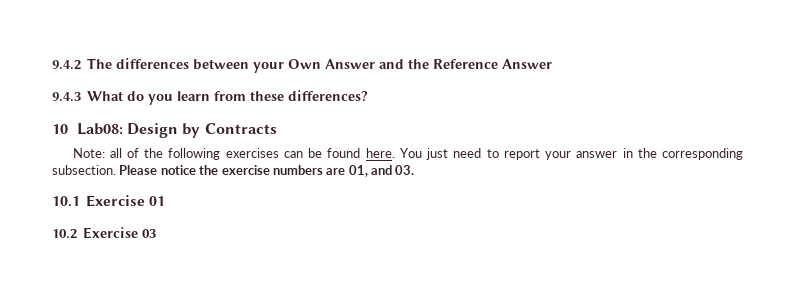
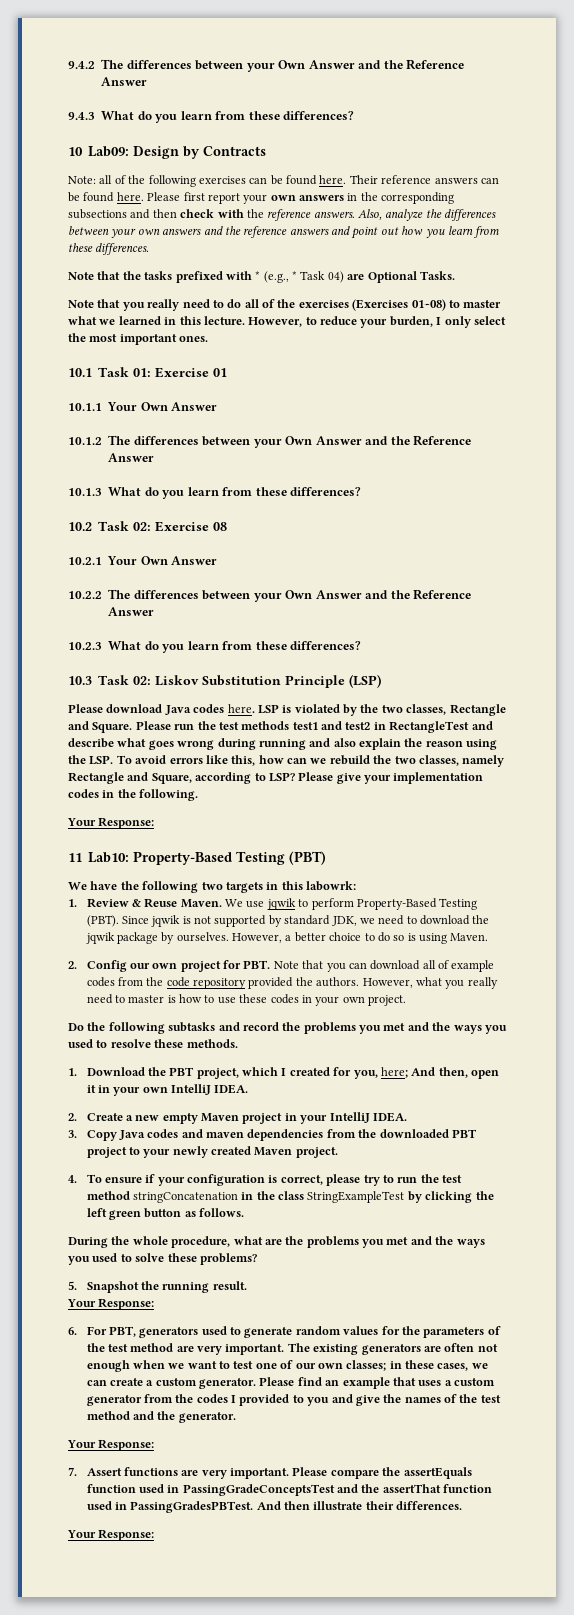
[76,123,123,135] Lab08: -> [88,146,130,157] Lab09:
[399,148,744,160] [52,165,415,177] You just need to report your answer in the corresponding subsection. Please notice the exercise numbers are 01, and 03. -> [349,175,499,184] [68,192,455,204] [68,209,497,221] [68,226,500,239] [68,243,150,255] [68,271,455,283] [68,299,502,311] [68,316,506,328] [68,333,209,345] Their reference answers can be found here. Please first report your own answers in the corresponding subsections and then check with the reference answers. Also, analyze the differences between your own answers and the reference answers and point out how you learn from these differences. // Note that the tasks prefixed with * (e.g., * Task 04) are Optional Tasks. // Note that you really need to do all of the exercises (Exercises 01~08) to master what we learned in this lecture. However, to reduce your burden, I only select the most important ones.
(80, 201) none -> [98,367,152,377] Task 01:
[52,227,157,239] 10.2 Exercise 03 -> [68,402,218,411] [68,435,472,448] [108,453,155,462] [68,487,362,499] [68,521,228,532] [68,556,218,565] [68,589,472,602] [108,607,155,616] [68,641,362,653] [68,674,382,688] [68,704,506,716] [68,721,493,733] [68,738,498,750] [68,755,505,767] [68,772,484,784] [68,789,199,801] [67,817,155,829] [68,851,327,865] [68,881,356,893] [68,898,478,910] [86,915,490,927] [85,932,489,944] [68,960,495,972] [86,977,498,989] [86,994,407,1006] [68,1022,507,1034] [68,1039,238,1048] [68,1067,500,1079] [86,1084,249,1096] [68,1112,407,1124] [68,1129,477,1141] [86,1146,338,1158] [68,1174,463,1186] [86,1191,494,1203] [86,1208,245,1220] [68,1236,485,1248] [68,1253,257,1265] [68,1281,247,1293] [67,1298,155,1310] [68,1326,501,1338] [86,1343,498,1355] [86,1360,488,1372] [86,1377,496,1389] [86,1394,501,1406] [86,1411,236,1423] [67,1439,155,1451] [68,1467,472,1479] [86,1484,493,1496] [86,1501,463,1513] [67,1529,155,1541] 10.1.1 Your Own Answer // 10.1.2 The differences between your Own Answer and the Reference Answer // 10.1.3 What do you learn from these differences? // 10.2 Task 02: Exercise 08 // 10.2.1 Your Own Answer // 10.2.2 The differences between your Own Answer and the Reference Answer // 10.2.3 What do you learn from these differences? // 10.3 Task 02: Liskov Substitution Principle (LSP) // Please download Java codes here. LSP is violated by the two classes, Rectangle and Square. Please run the test methods test1 and test2 in RectangleTest and describe what goes wrong during running and also explain the reason using the LSP. To avoid errors like this, how can we rebuild the two classes, namely Rectangle and Square, according to LSP? Please give your implementation codes in the following. // Your Response: // 11 Lab10: Property-Based Testing (PBT) // We have the following two targets in this labowrk: // 1. Review & Reuse Maven. We use jqwik to perform Property-Based Testing (PBT). Since jqwik is not supported by standard JDK, we need to download the jqwik package by ourselves. However, a better choice to do so is using Maven. // 2. Config our own project for PBT. Note that you can download all of example codes from the code repository provided the authors. However, what you really need to master is how to use these codes in your own project. // Do the following subtasks and record the problems you met and the ways you used to resolve these methods. // 1. Download the PBT project, which I created for you, here; And then, open it in your own IntelliJ IDEA. // 2. Create a new empty Maven project in your IntelliJ IDEA. // 3. Copy Java codes and maven dependencies from the downloaded PBT project to your newly created Maven project. // 4. To ensure if your configuration is correct, please try to run the test method stringConcatenation in the class StringExampleTest by clicking the left green button as follows. // During the whole procedure, what are the problems you met and the ways you used to solve these problems? // 5. Snapshot the running result. // Your Response: // 6. For PBT, generators used to generate random values for the parameters of the test method are very important. The existing generators are often not enough when we want to test one of our own classes; in these cases, we can create a custom generator. Please find an example that uses a custom generator from the codes I provided to you and give the names of the test method and the generator. // Your Response: // 7. Assert functions are very important. Please compare the assertEquals function used in PassingGradeConceptsTest and the assertThat function used in PassingGradesPBTest. And then illustrate their differences. // Your Response:

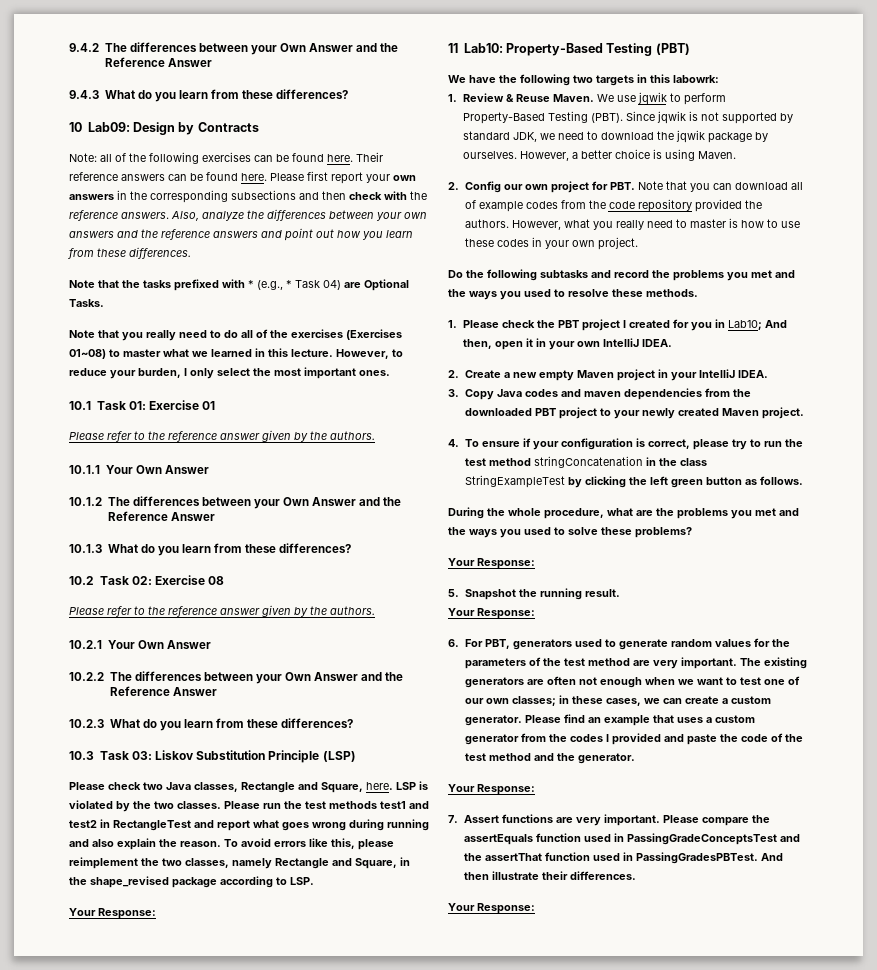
(228, 372) none -> [69,430,375,442] // Please refer to the reference answer given by the authors.
(228, 526) none -> [69,605,375,617] // Please refer to the reference answer given by the authors.
[133,676,152,685] 02: -> [131,751,152,760] 03:
[106,704,225,715] download Java codes -> [108,782,363,793] check two Java classes, Rectangle and Square,
[406,704,506,716] [68,721,133,733] classes, Rectangle and Square. -> [177,801,221,809] classes.
[68,738,114,748] describe -> [217,820,250,831] report
[425,739,498,750] [68,755,114,765] reason using the LSP. -> [180,841,221,847] reason.
[258,755,370,765] how can we rebuild -> [358,839,394,850] [69,857,138,869] please reimplement
[195,772,484,784] [68,789,199,801] according to LSP? Please give your implementation codes in the following. -> [400,857,410,866] [69,876,314,888] in the shape_revised package according to LSP.
[364,932,405,942] to do so -> (650, 154) none
[86,1067,408,1079] Download the PBT project, which I created for you, here; -> [462,319,762,331] Please check the PBT project I created for you in Lab10;
(257, 1259) none -> [448,558,535,569] // Your Response:
[292,1394,441,1406] to you and give the names -> [663,734,768,745] and paste the code

